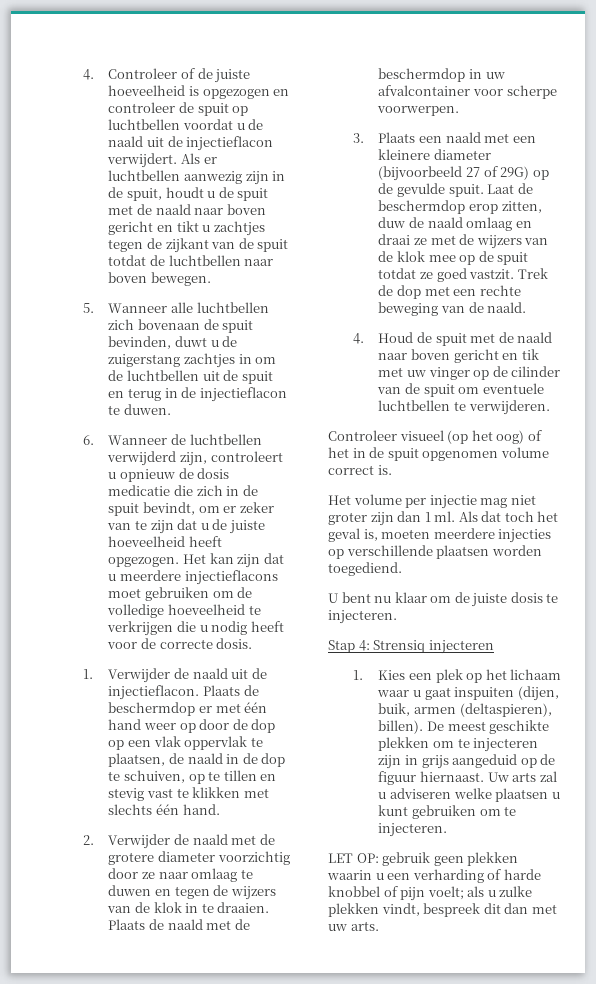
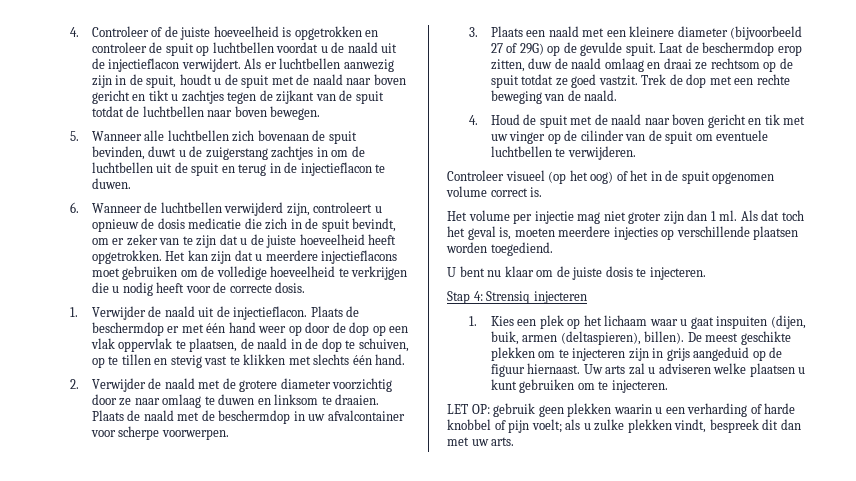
[202,89,270,99] opgezogen -> [294,26,362,40] opgetrokken
[108,557,180,567] opgezogen. -> [91,250,162,264] opgetrokken.
[174,885,276,900] [107,902,199,913] tegen de wijzers van de klok in -> [274,394,319,405] linksom
[430,234,549,249] [378,251,456,262] met de wijzers van de klok mee -> [710,58,760,69] rechtsom

